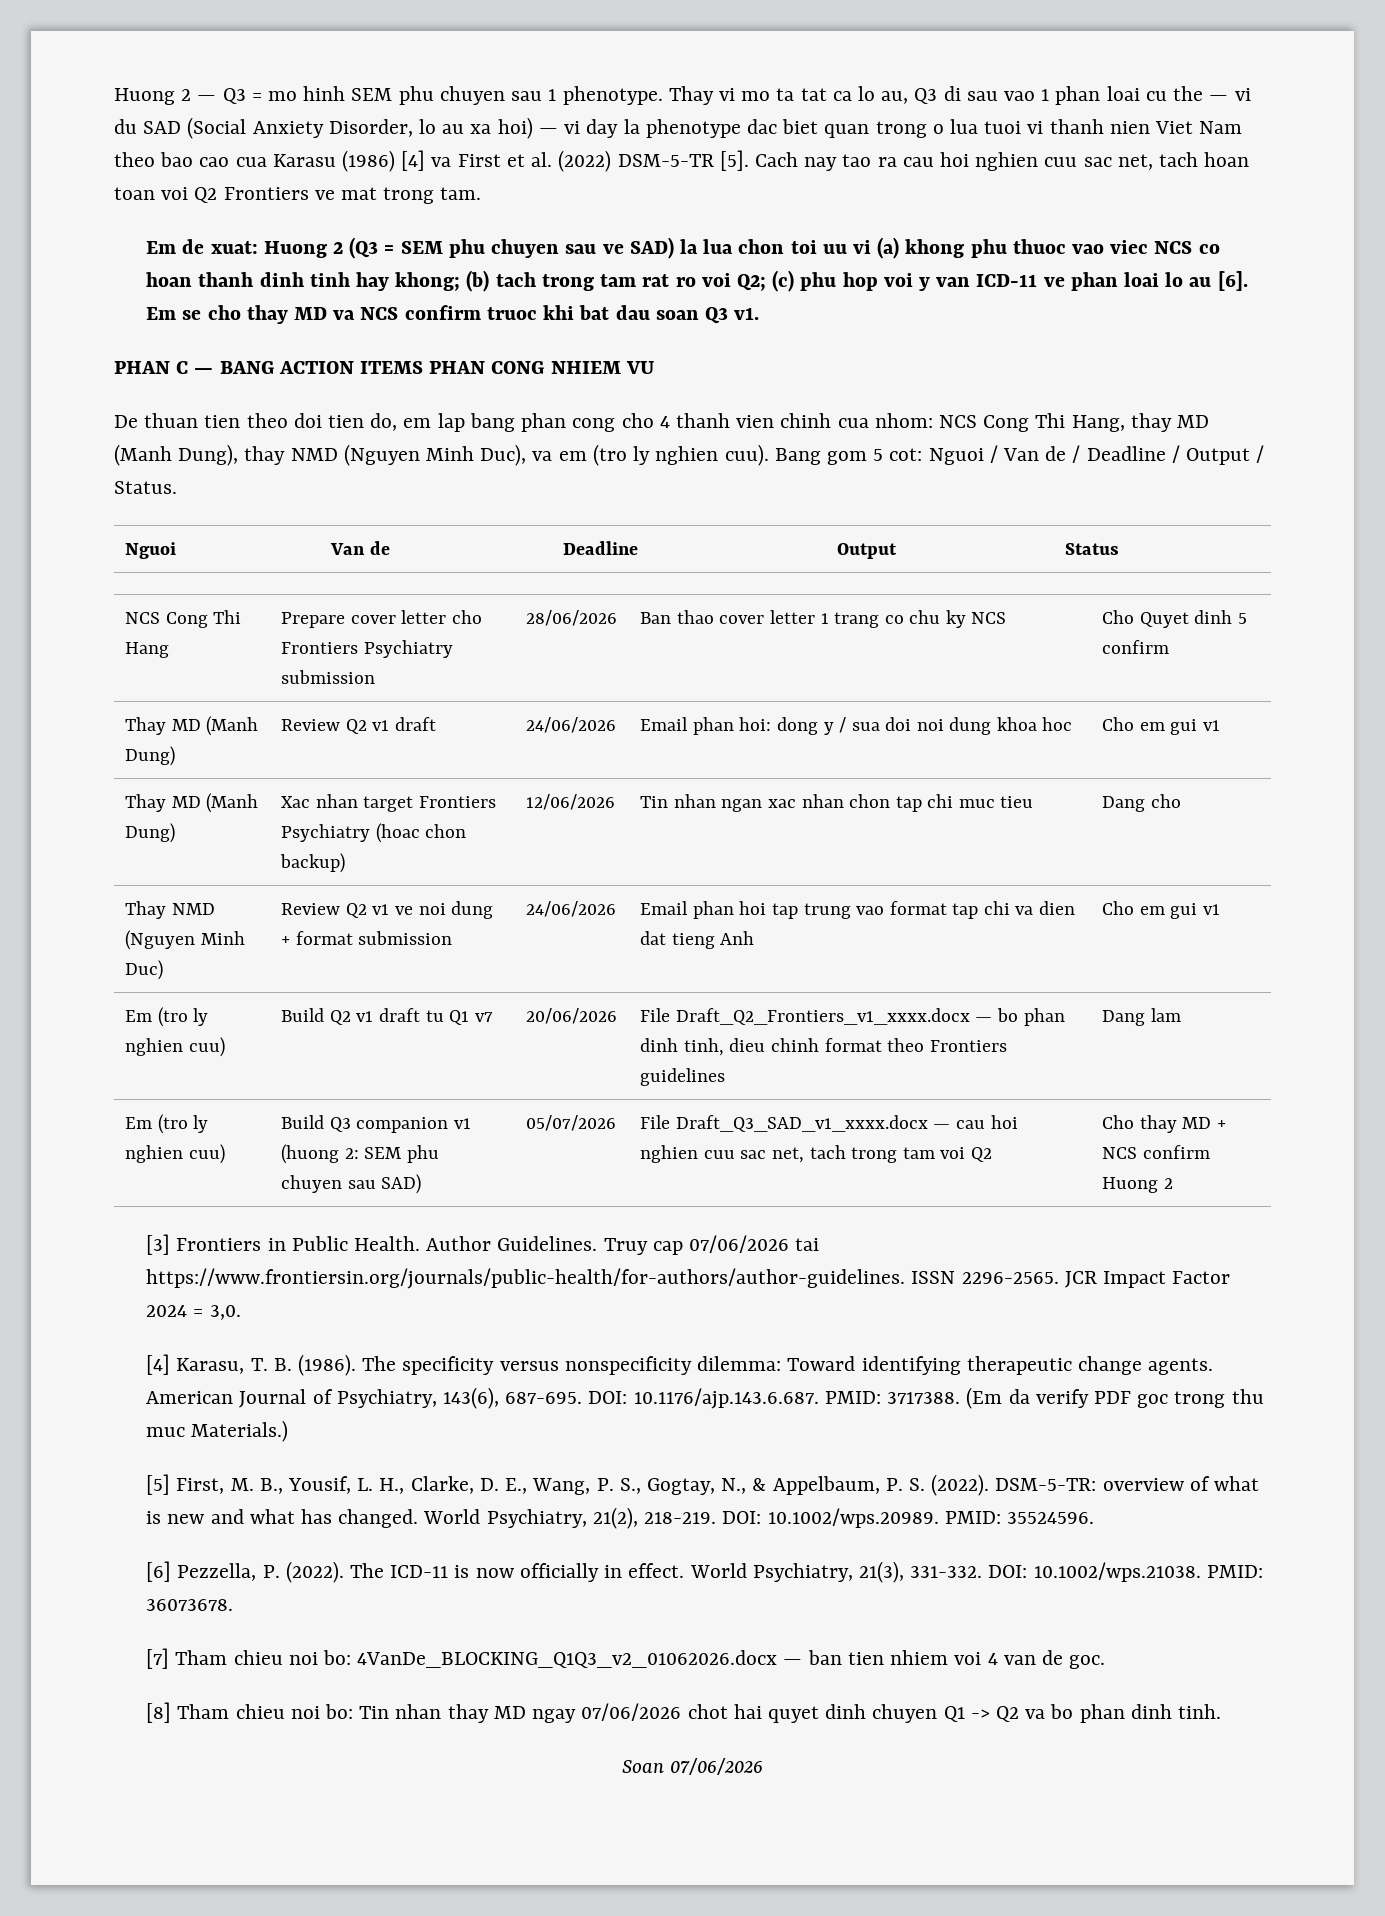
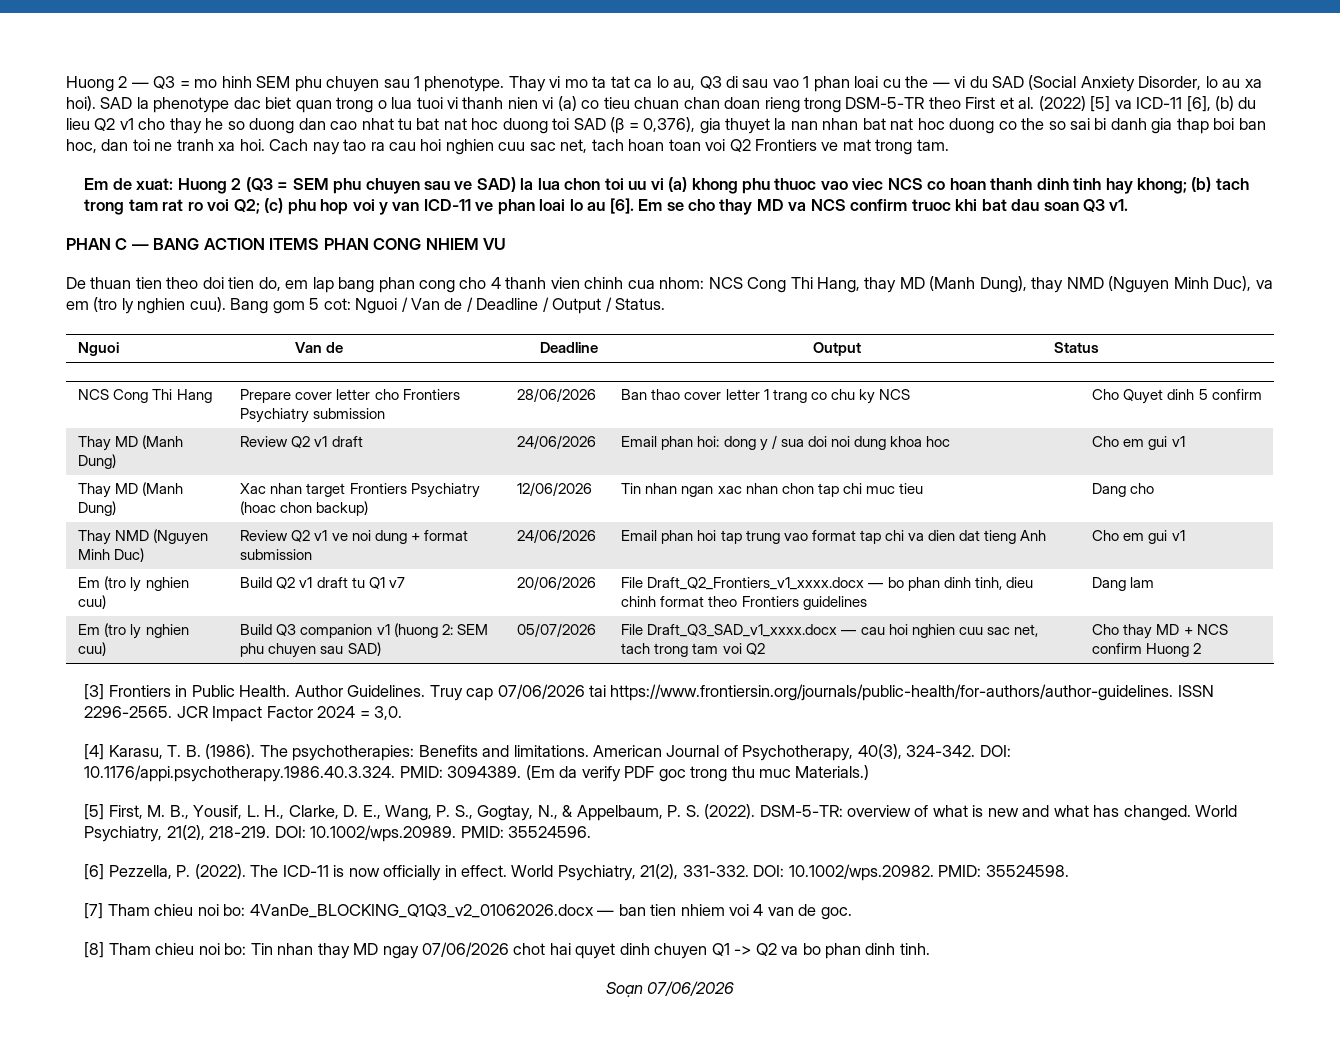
[497,117,619,139] hoi) — vi day -> [66,96,133,111] hoi). SAD
[1155,121,1243,134] [114,150,749,172] Viet Nam theo bao cao cua Karasu (1986) [4] va First et al. (2022) DSM-5-TR [5]. -> [542,96,1257,113] [66,117,1266,134] [66,139,265,153] vi (a) co tieu chuan chan doan rieng trong DSM-5-TR theo First et al. (2022) [5] va ICD-11 [6], (b) du lieu Q2 v1 cho thay he so duong dan cao nhat tu bat nat hoc duong toi SAD (β = 0,376), gia thuyet la nan nhan bat nat hoc duong co the so sai bi danh gia thap boi ban hoc, dan toi ne tranh xa hoi.
[402,1356,1214,1375] [146,1387,961,1409] specificity versus nonspecificity dilemma: Toward identifying therapeutic change agents. American Journal of Psychiatry, 143(6), 687-695. DOI: 10.1176/ajp.143.6.687. PMID: 3717388. -> [292,744,1011,761] [84,765,522,782] psychotherapies: Benefits and limitations. American Journal of Psychotherapy, 40(3), 324-342. DOI: 10.1176/appi.psychotherapy.1986.40.3.324. PMID: 3094389.
[858,1561,904,1583] 21(3), -> [640,864,679,879] 21(2),
[1033,1562,1263,1582] [146,1599,234,1611] 10.1002/wps.21038. PMID: 36073678. -> [788,864,1069,881] 10.1002/wps.20982. PMID: 35524598.
[621,1760,664,1773] Soan -> [605,982,643,997] Soạn

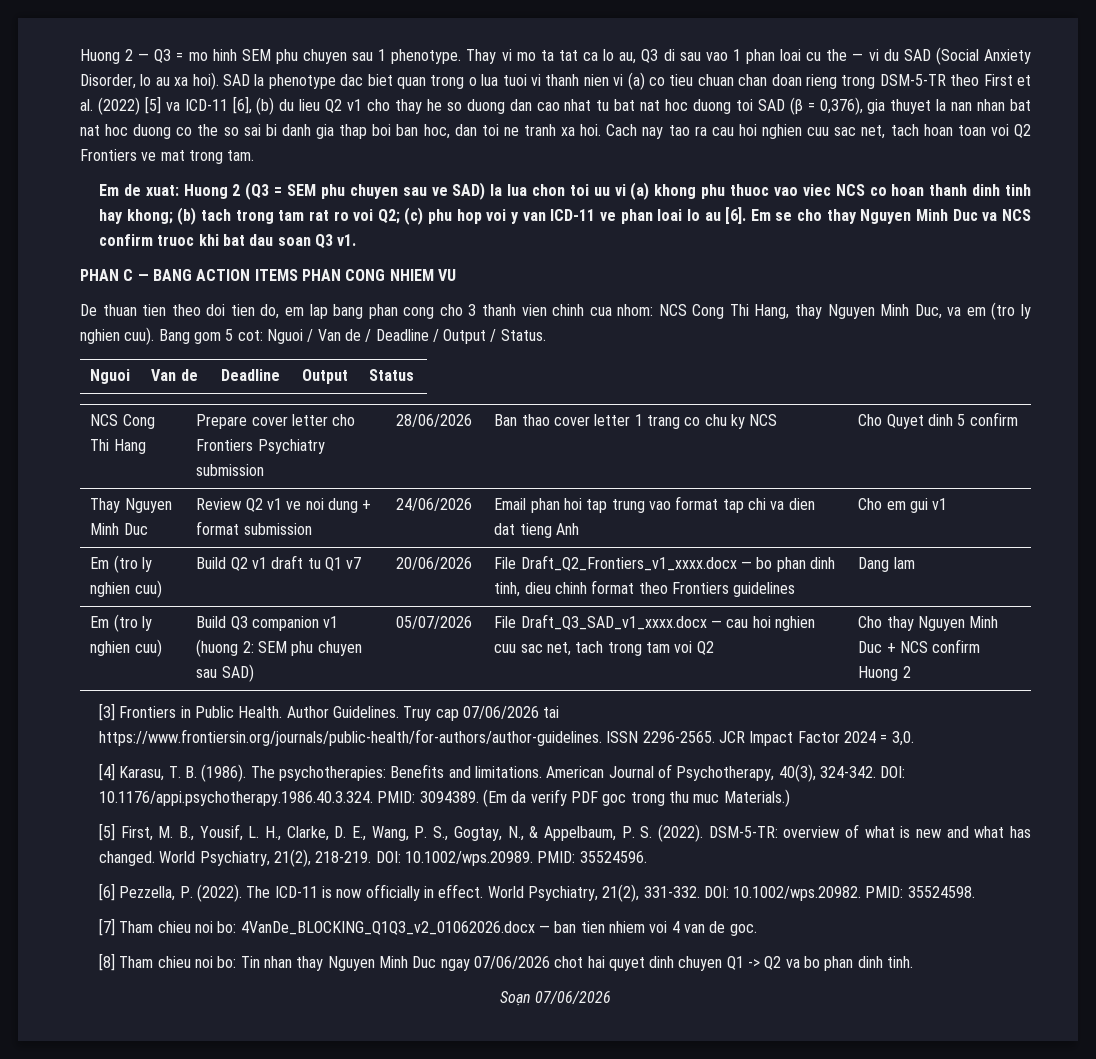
[756,199,784,211] MD -> [860,209,978,224] Nguyen Minh Duc
[490,277,501,289] 4 -> [468,304,477,316] 3
[899,276,1252,293] MD (Manh Dung), thay NMD (Nguyen Minh Duc), -> [827,304,942,319] Nguyen Minh Duc,
[115,435,184,449] [78,454,117,469] [240,436,363,448] [517,435,597,449] [621,435,950,451] [1092,436,1185,450] [78,482,184,498] [78,501,117,516] [240,483,480,498] [240,501,369,516] [517,482,593,496] [621,483,923,497] [1092,483,1155,497] [78,529,209,545] [78,548,145,562] MD (Manh Dung) | Review Q2 v1 draft | 24/06/2026 | Email phan hoi: dong y / sua doi noi dung khoa hoc | Cho em gui v1 // Thay MD (Manh Dung) | Xac nhan target Frontiers Psychiatry (hoac chon backup) | 12/06/2026 | Tin nhan ngan xac nhan chon tap chi muc tieu | Dang cho // Thay NMD (Nguyen Minh Duc) -> [124,498,172,513] [90,523,148,535] Nguyen Minh Duc
[1156,624,1180,635] MD -> [918,616,999,631] [858,641,883,653] Nguyen Minh Duc
[353,943,379,955] MD -> [327,956,437,971] Nguyen Minh Duc

